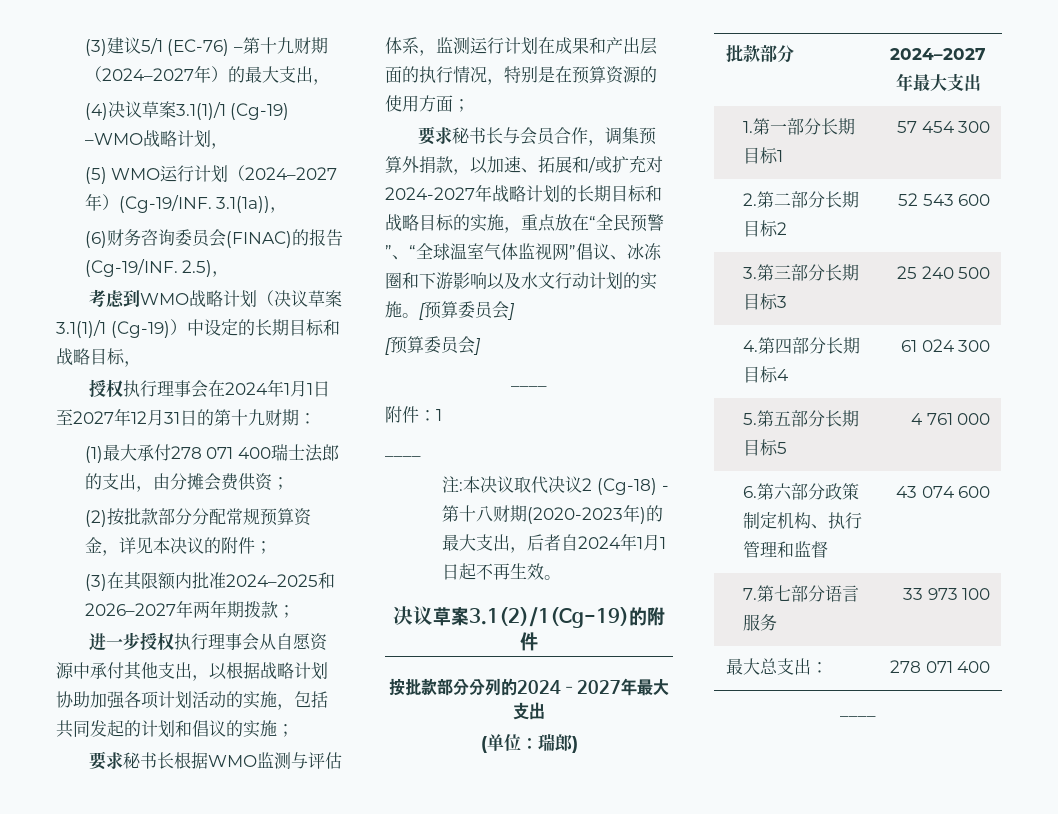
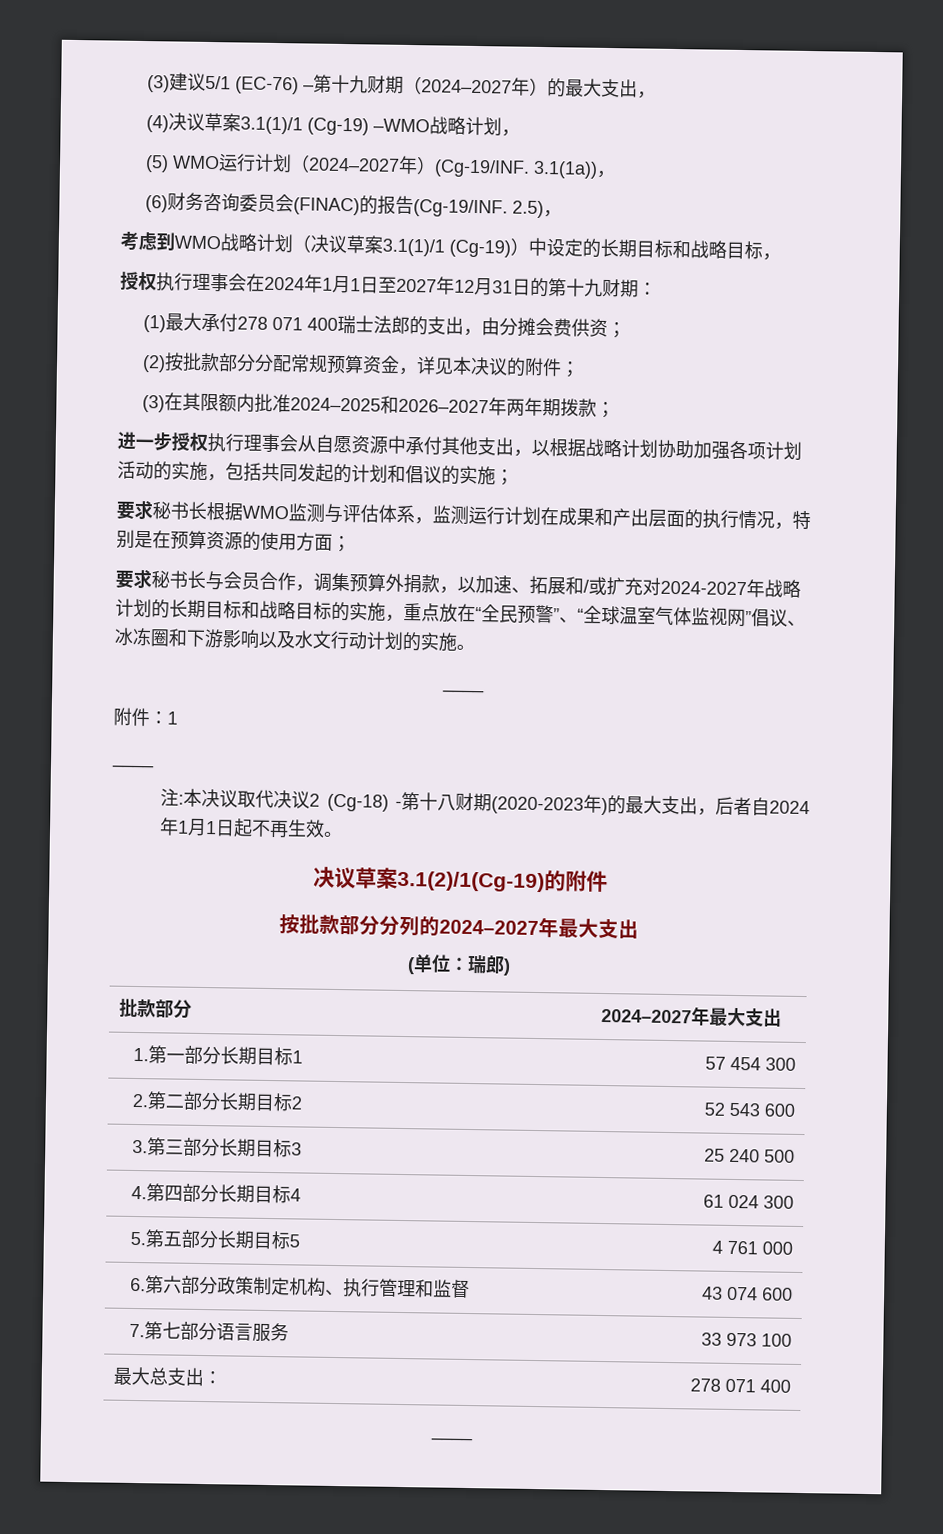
[419,301,515,320] [385,336,481,355] [预算委员会] // [预算委员会] -> (475, 647) none

